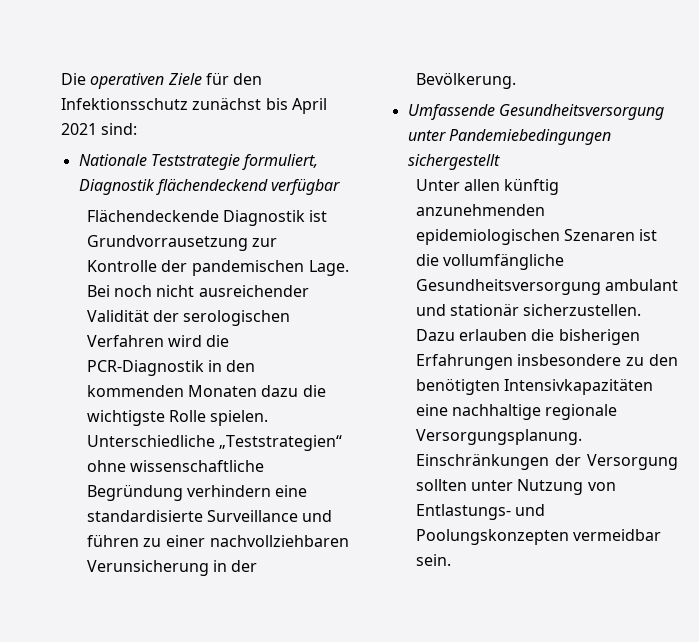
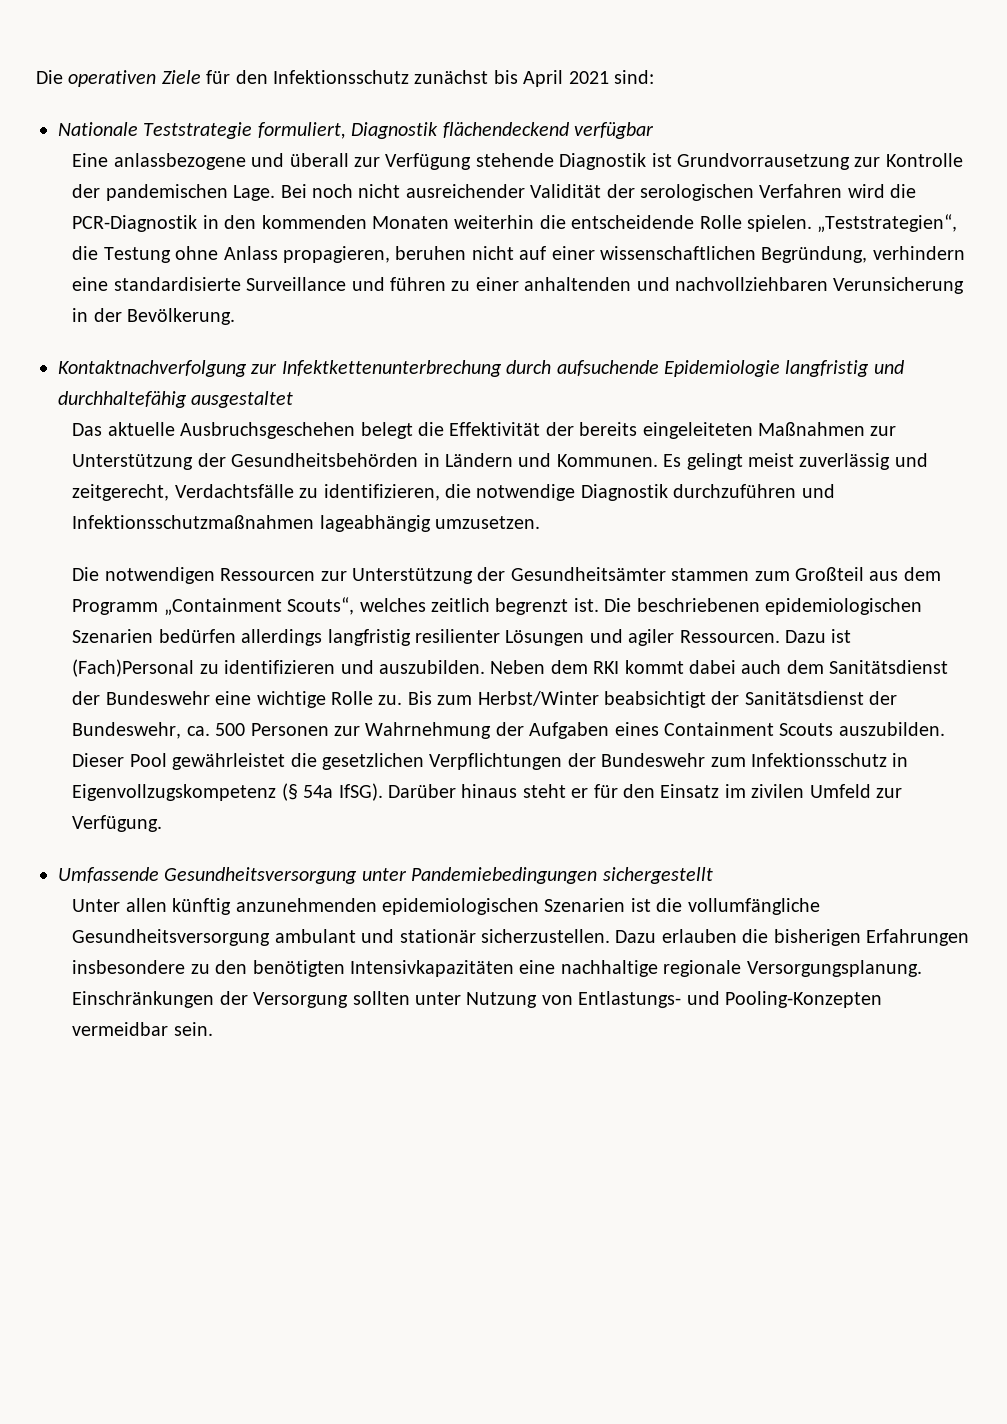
[86,209,219,222] Flächendeckende -> [72,153,554,170] Eine anlassbezogene und überall zur Verfügung stehende
[261,385,326,397] [86,410,269,426] [86,435,342,451] [86,460,264,472] [86,484,183,501] dazu die wichtigste Rolle spielen. Unterschiedliche „Teststrategien“ ohne wissenschaftliche Begründung -> [454,214,958,233] [72,246,868,263] weiterhin die entscheidende Rolle spielen. „Teststrategien“, die Testung ohne Anlass propagieren, beruhen nicht auf einer wissenschaftlichen Begründung,
(206, 541) none -> [524,277,670,291] anhaltenden und
(516, 80) none -> [58,360,904,377] [58,391,294,408] [72,422,897,439] [72,453,928,470] [72,484,835,501] [72,515,541,532] [72,567,941,584] [72,597,922,616] [72,629,852,646] [72,659,949,677] [72,691,898,708] [72,722,945,739] [72,753,909,770] [72,783,902,801] [72,815,163,832] // Kontaktnachverfolgung zur Infektkettenunterbrechung durch aufsuchende Epidemiologie langfristig und durchhaltefähig ausgestaltet // Das aktuelle Ausbruchsgeschehen belegt die Effektivität der bereits eingeleiteten Maßnahmen zur Unterstützung der Gesundheitsbehörden in Ländern und Kommunen. Es gelingt meist zuverlässig und zeitgerecht, Verdachtsfälle zu identifizieren, die notwendige Diagnostik durchzuführen und Infektionsschutzmaßnahmen lageabhängig umzusetzen. // Die notwendigen Ressourcen zur Unterstützung der Gesundheitsämter stammen zum Großteil aus dem Programm „Containment Scouts“, welches zeitlich begrenzt ist. Die beschriebenen epidemiologischen Szenarien bedürfen allerdings langfristig resilienter Lösungen und agiler Ressourcen. Dazu ist (Fach)Personal zu identifizieren und auszubilden. Neben dem RKI kommt dabei auch dem Sanitätsdienst der Bundeswehr eine wichtige Rolle zu. Bis zum Herbst/Winter beabsichtigt der Sanitätsdienst der Bundeswehr, ca. 500 Personen zur Wahrnehmung der Aufgaben eines Containment Scouts auszubilden. Dieser Pool gewährleistet die gesetzlichen Verpflichtungen der Bundeswehr zum Infektionsschutz in Eigenvollzugskompetenz (§ 54a IfSG). Darüber hinaus steht er für den Einsatz im zivilen Umfeld zur Verfügung.
[563,229,635,241] Szenaren -> [544,898,626,912] Szenarien
[415,529,569,545] Poolungskonzepten -> [724,991,882,1008] Pooling-Konzepten

